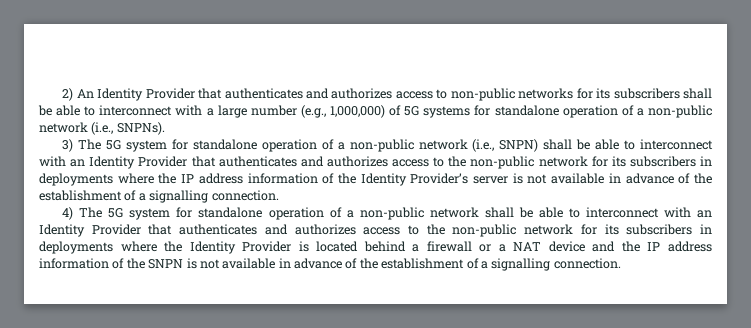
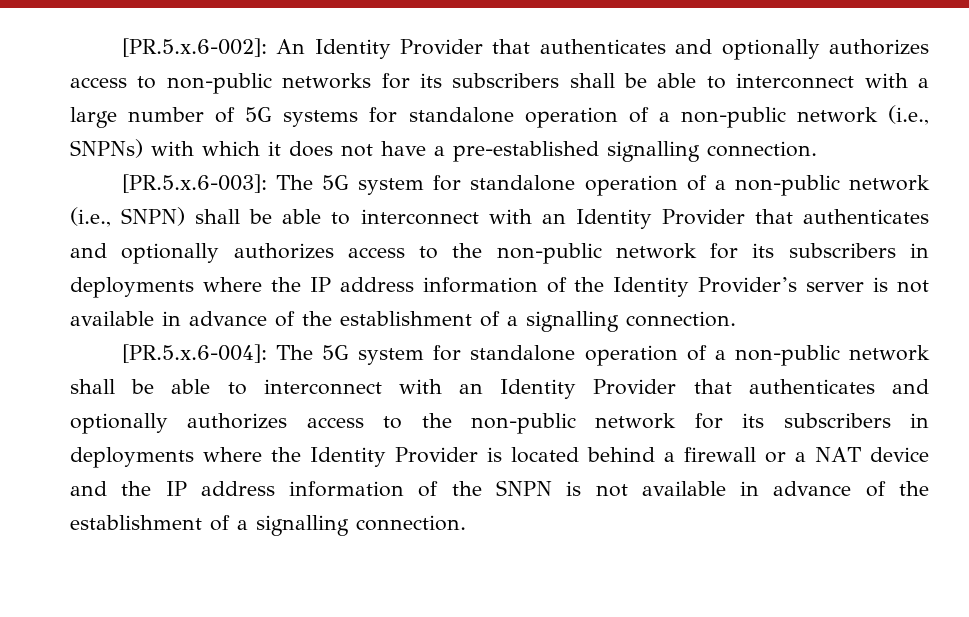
[62,88,74,101] 2) -> [121,38,267,57] [PR.5.x.6-002]:
(329, 93) none -> [721,39,820,60] optionally
[300,105,385,118] (e.g., 1,000,000) -> (205, 114) none
[116,122,165,135] [62,139,74,152] SNPNs). // 3) -> [70,139,817,162] [121,174,267,193] SNPNs) with which it does not have a pre-established signalling connection. // [PR.5.x.6-003]:
(324, 161) none -> [121,243,220,264] optionally
[62,207,74,220] 4) -> [121,344,267,363] [PR.5.x.6-004]:
(288, 229) none -> [70,413,168,434] optionally

